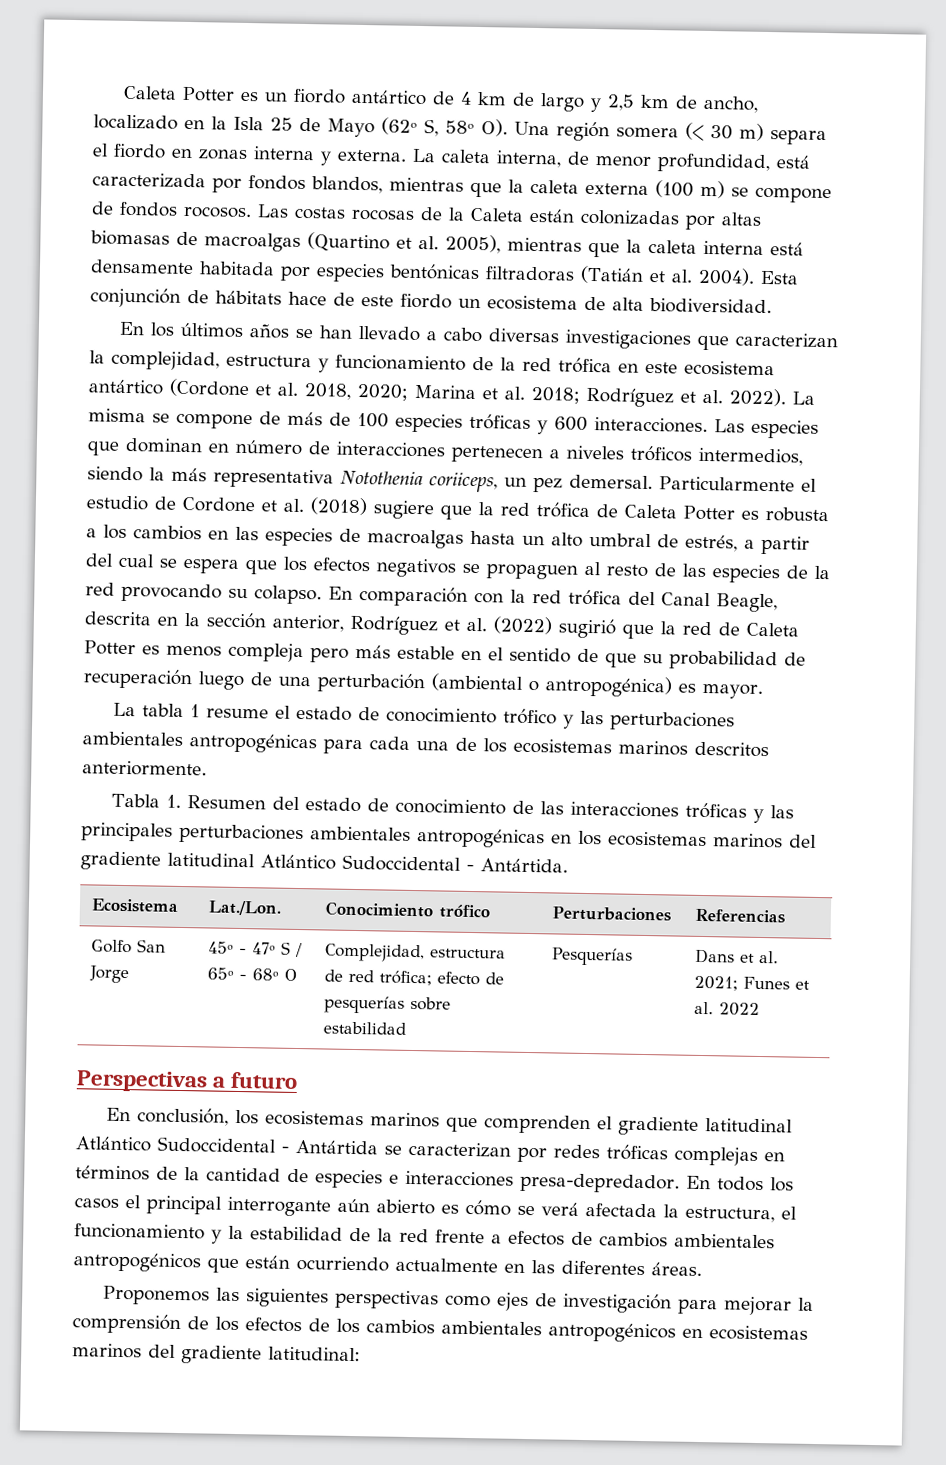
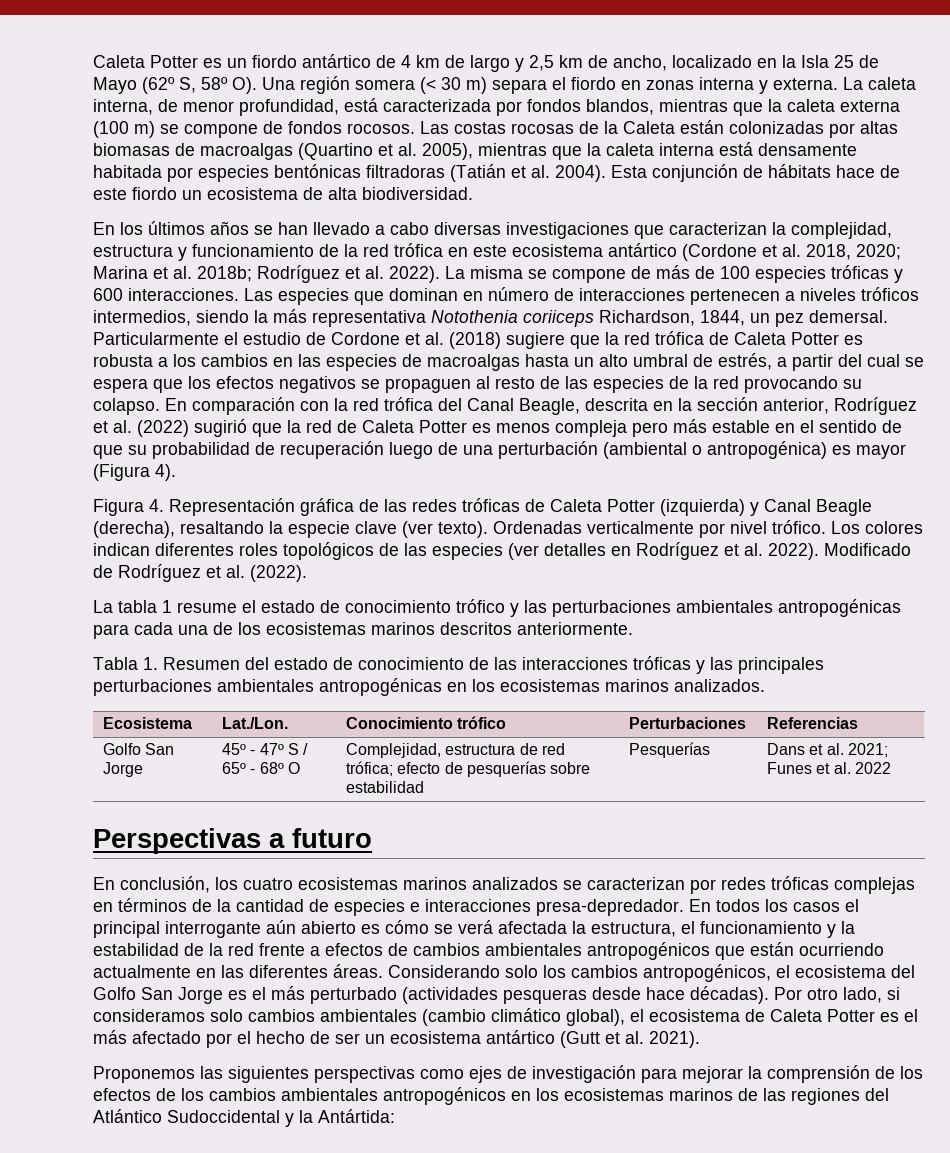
[531,386,580,404] 2018; -> [197,266,252,282] 2018b;
[429,472,498,493] coriiceps, -> [523,310,745,327] coriiceps Richardson, 1844,
[702,683,763,699] mayor. -> [856,444,906,459] [93,464,176,481] [93,498,872,516] [93,520,923,538] [93,542,911,560] [93,564,307,582] mayor (Figura 4). // Figura 4. Representación gráfica de las redes tróficas de Caleta Potter (izquierda) y Canal Beagle (derecha), resaltando la especie clave (ver texto). Ordenadas verticalmente por nivel trófico. Los colores indican diferentes roles topológicos de las especies (ver detalles en Rodríguez et al. 2022). Modificado de Rodríguez et al. (2022).
[789,834,817,848] [80,851,568,873] del gradiente latitudinal Atlántico Sudoccidental - Antártida. -> [674,679,765,692] analizados.
[265,1110,794,1136] [75,1136,378,1155] ecosistemas marinos que comprenden el gradiente latitudinal Atlántico Sudoccidental - Antártida -> [243,877,558,890] cuatro ecosistemas marinos analizados
(702, 1269) none -> [388,964,915,982] [93,986,900,1004] [93,1008,918,1026] [93,1030,700,1048] Considerando solo los cambios antropogénicos, el ecosistema del Golfo San Jorge es el más perturbado (actividades pesqueras desde hace décadas). Por otro lado, si consideramos solo cambios ambientales (cambio climático global), el ecosistema de Caleta Potter es el más afectado por el hecho de ser un ecosistema antártico (Gutt et al. 2021).
[709,1325,808,1341] [72,1343,361,1365] ecosistemas marinos del gradiente latitudinal: -> [536,1088,889,1105] [93,1109,395,1127] los ecosistemas marinos de las regiones del Atlántico Sudoccidental y la Antártida:

